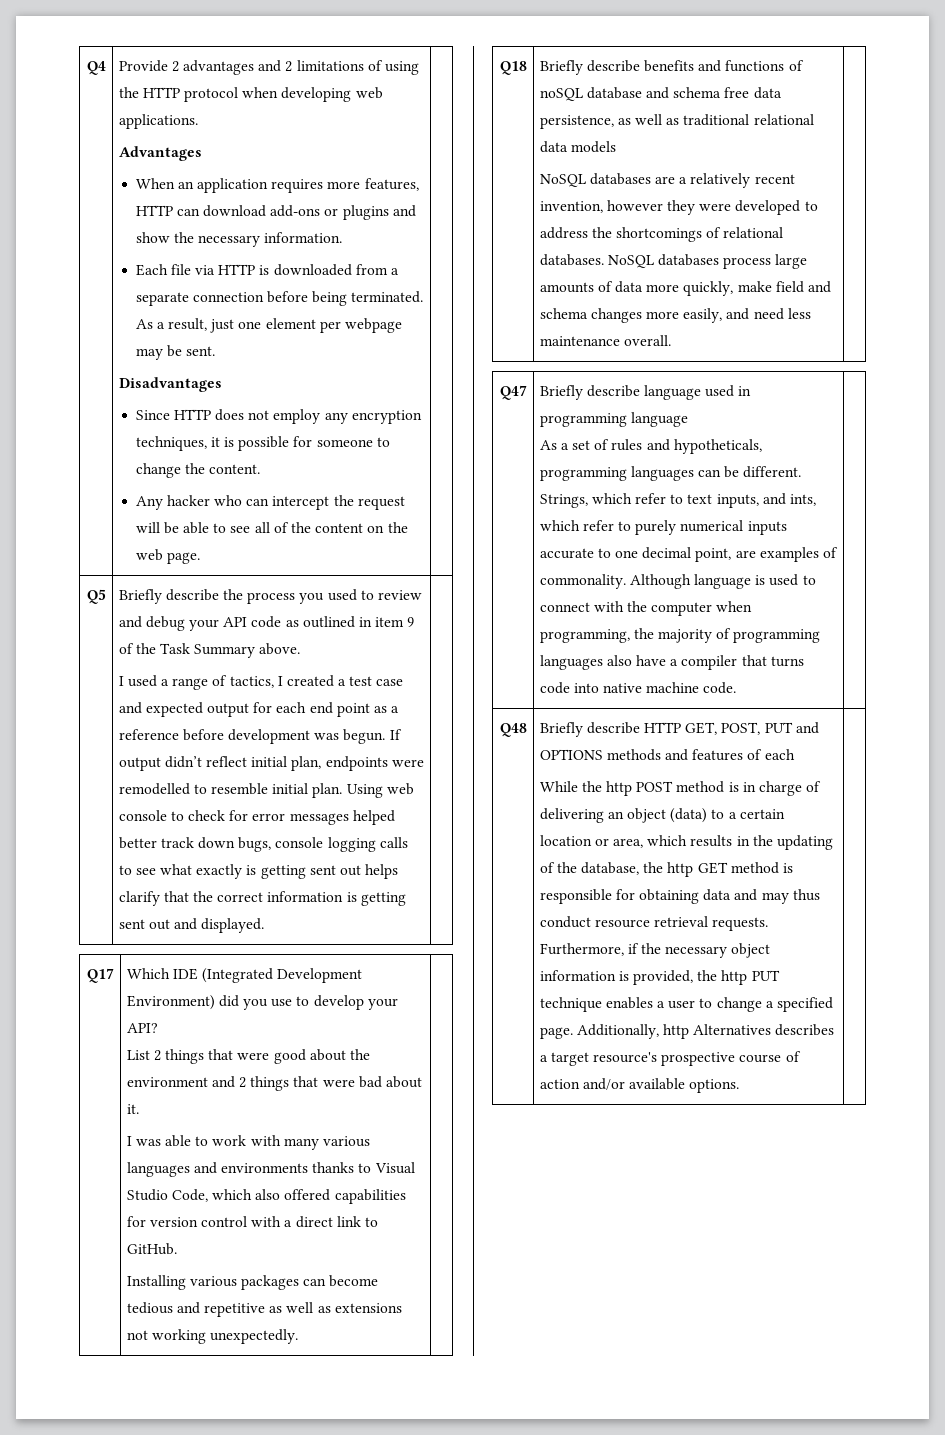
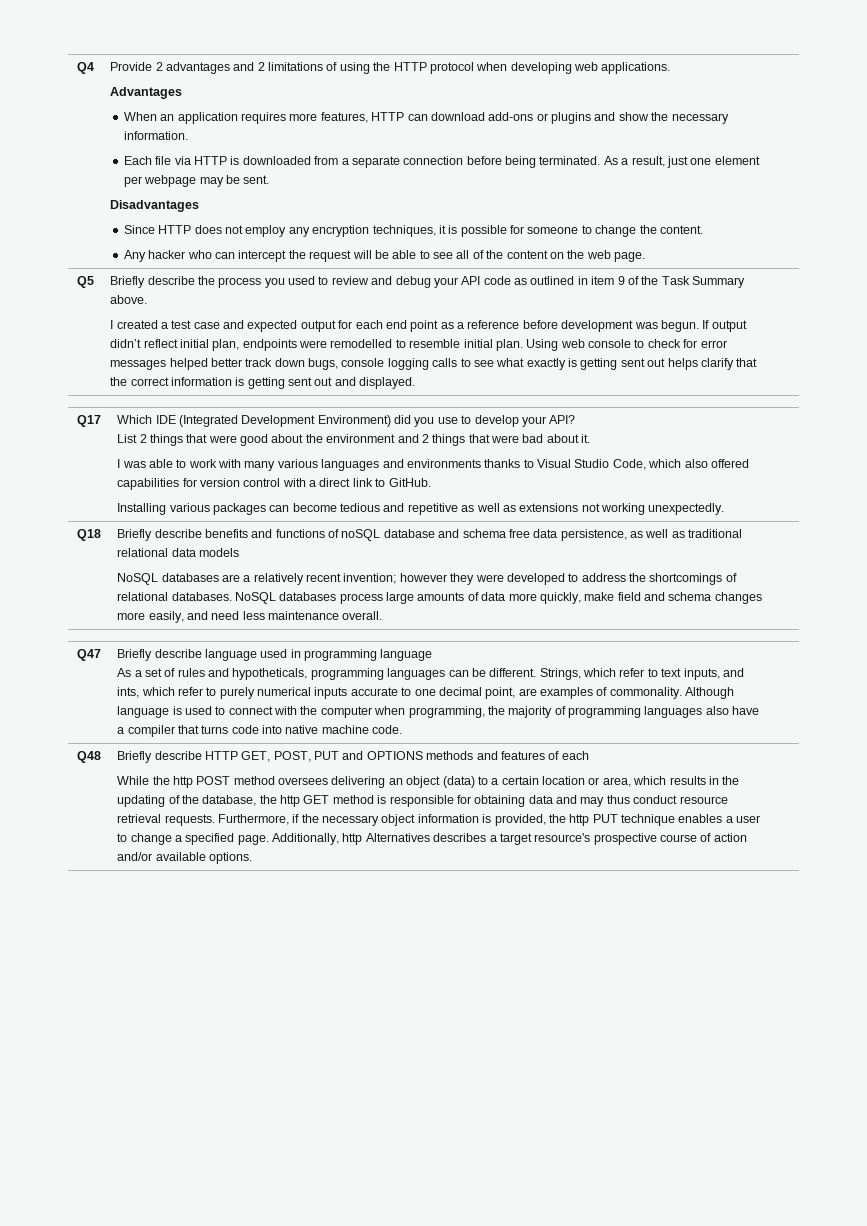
[127,675,283,690] used a range of tactics, I -> (114, 324) none
[539,201,603,213] invention, -> [343,573,397,584] invention;
[728,781,822,796] is in charge of -> [277,777,328,785] oversees

